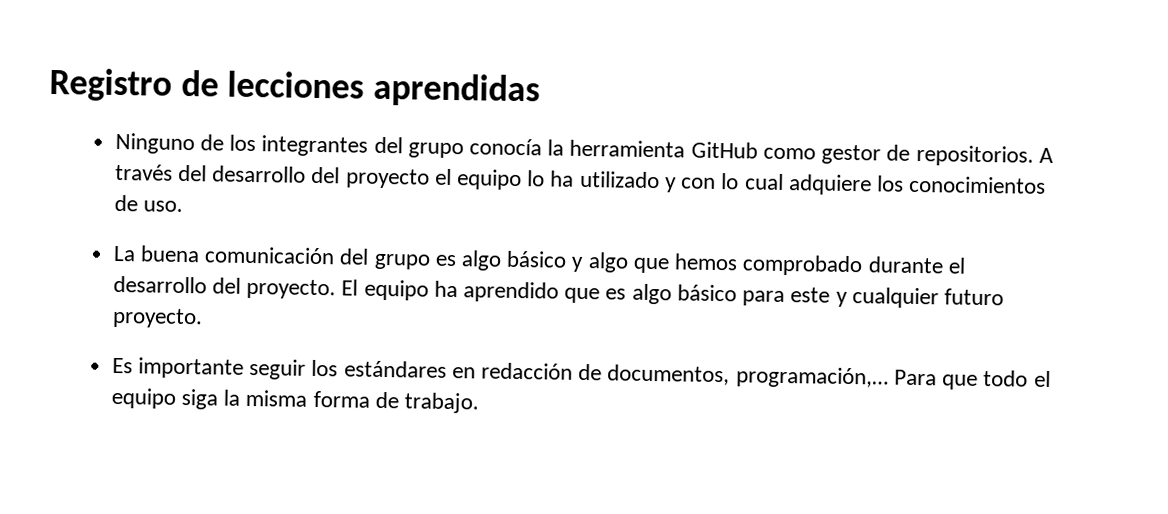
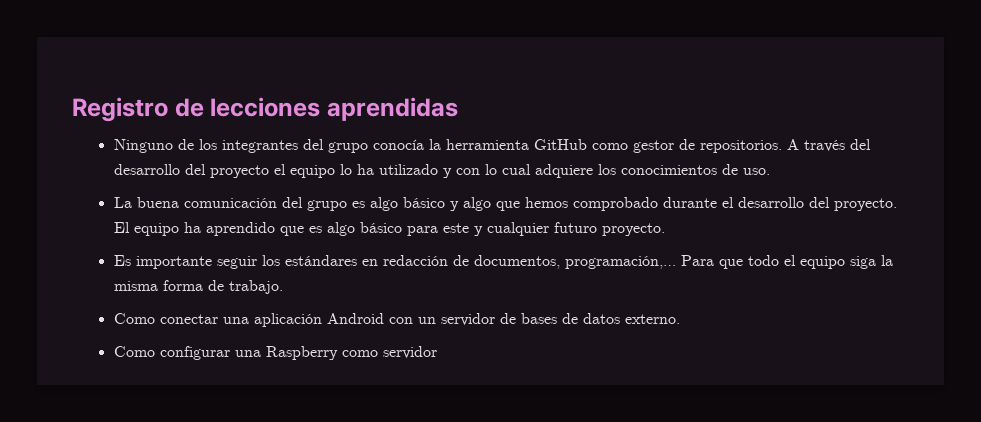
(480, 403) none -> [113,313,680,327] [113,346,437,360] // Como conectar una aplicación Android con un servidor de bases de datos externo. // Como configurar una Raspberry como servidor

